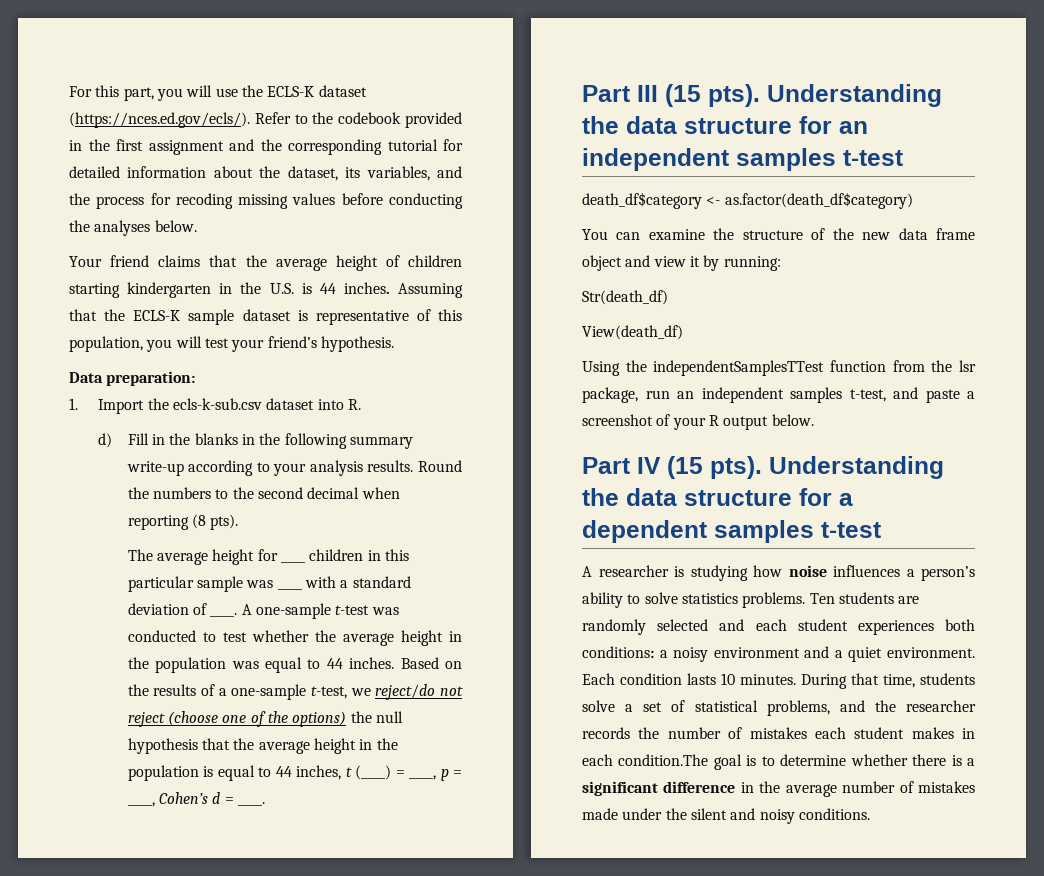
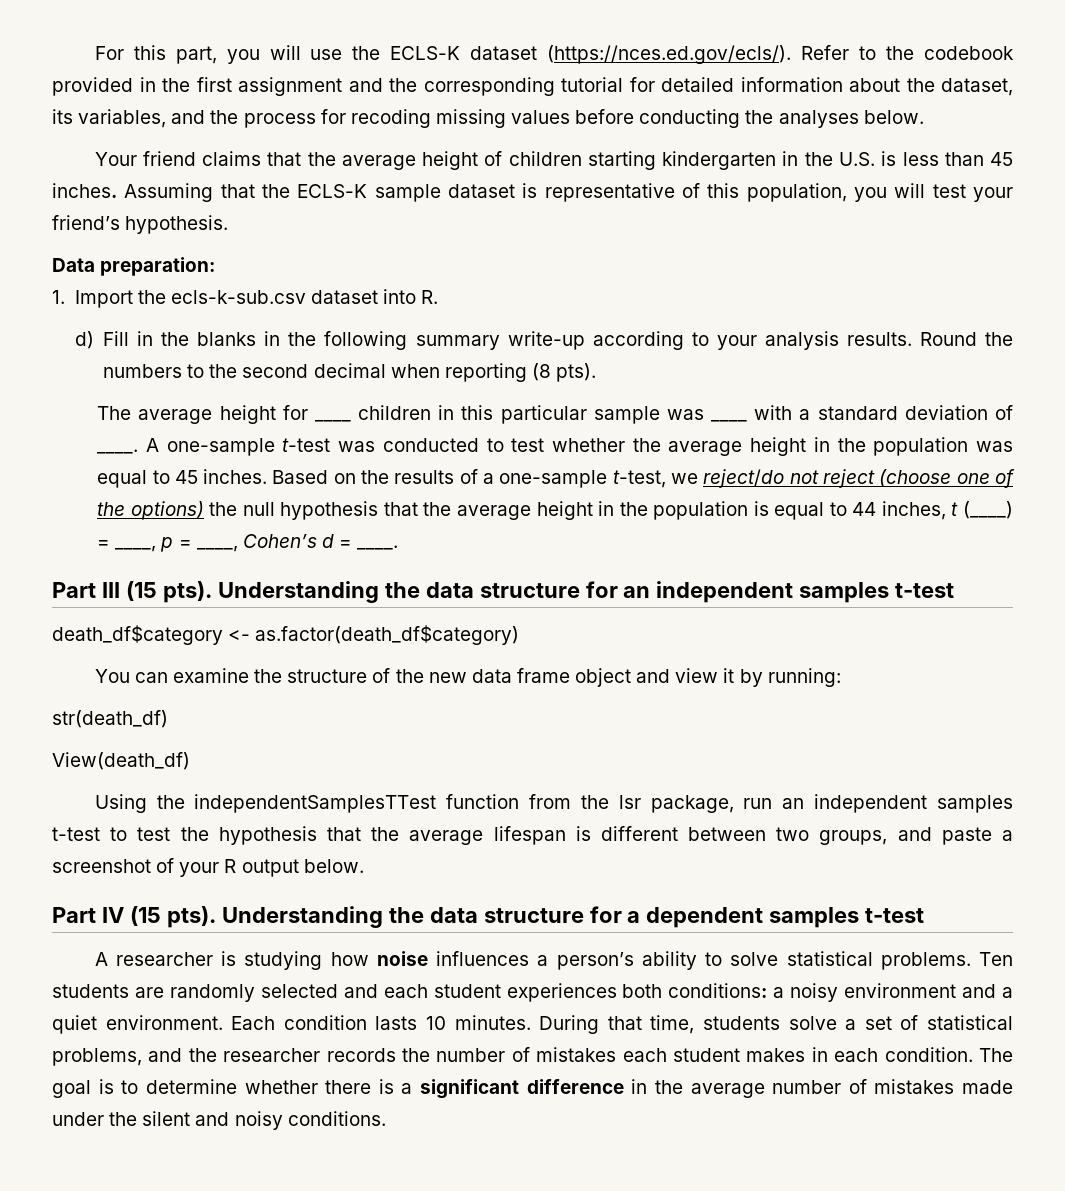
[319,283,336,294] 44 -> [902,152,1014,166] less than 45
[326,658,343,669] 44 -> [174,470,198,484] 45
[582,290,668,305] Str(death_df) -> [52,710,168,728] str(death_df)
[849,389,886,402] t-test, -> [52,826,888,845] t-test to test the hypothesis that the average lifespan is different between two groups,
[681,593,738,604] statistics -> [786,951,873,966] statistical
[618,754,709,766] condition.The -> [884,1047,1013,1062] condition. The

